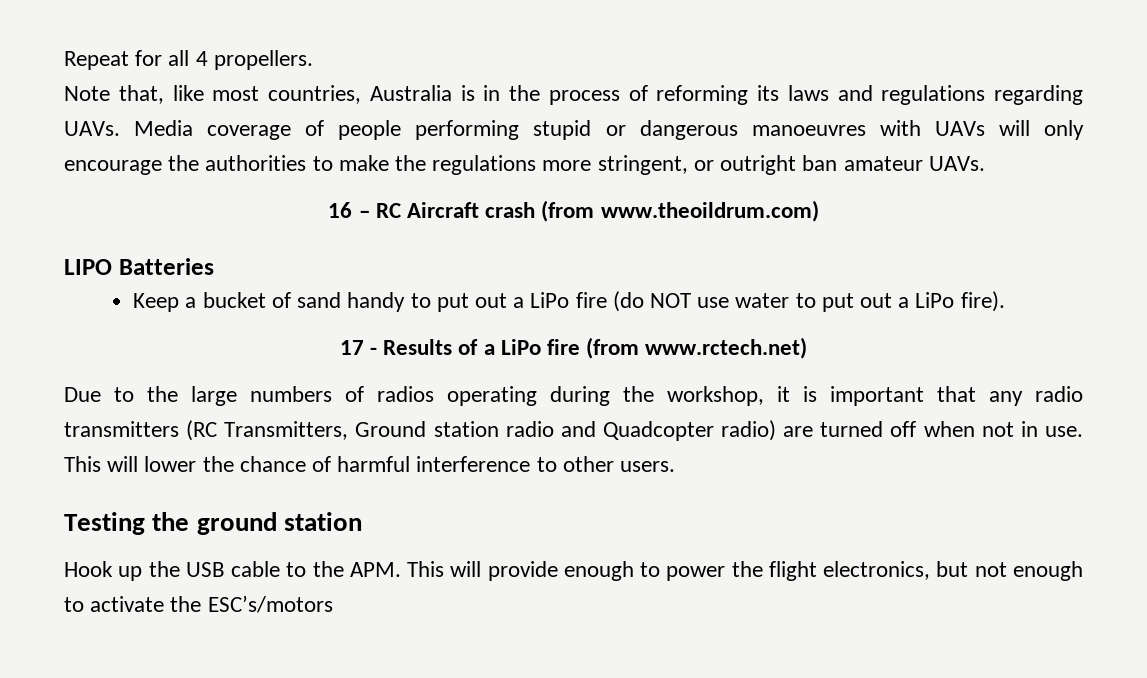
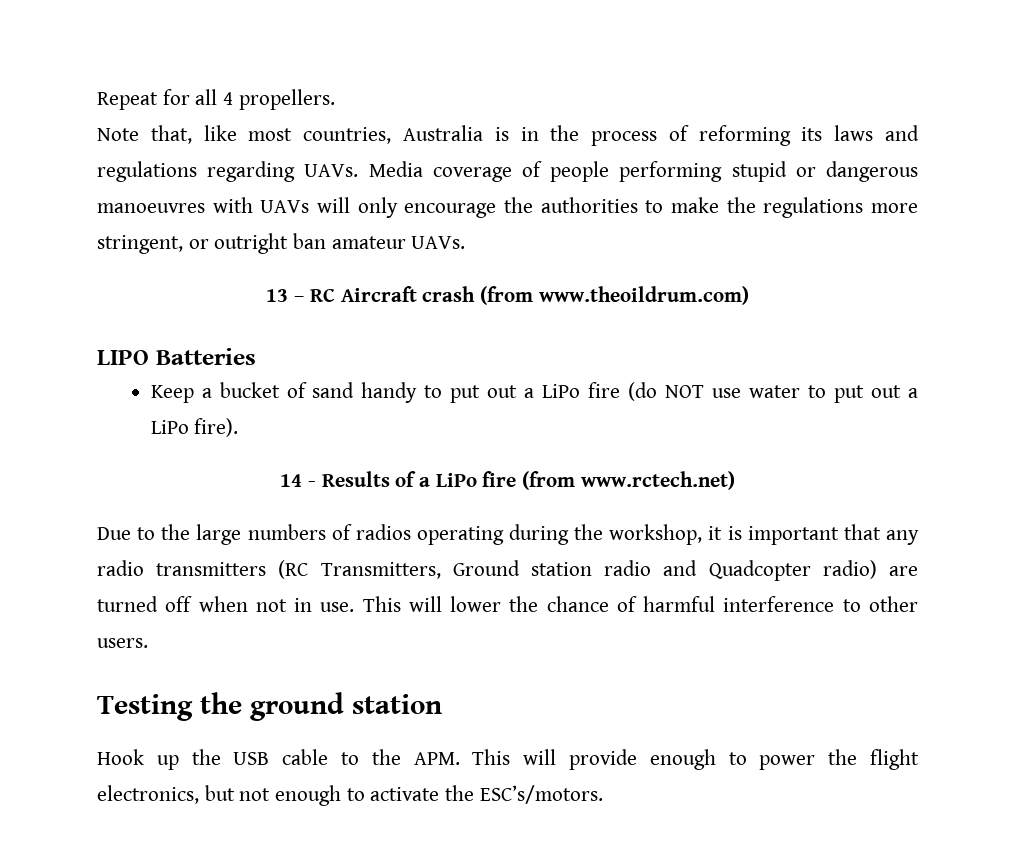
[328,202,353,218] 16 -> [266,289,289,302] 13
[339,340,364,355] 17 -> [280,474,303,487] 14
[207,595,333,613] ESC’s/motors -> [479,785,603,804] ESC’s/motors.

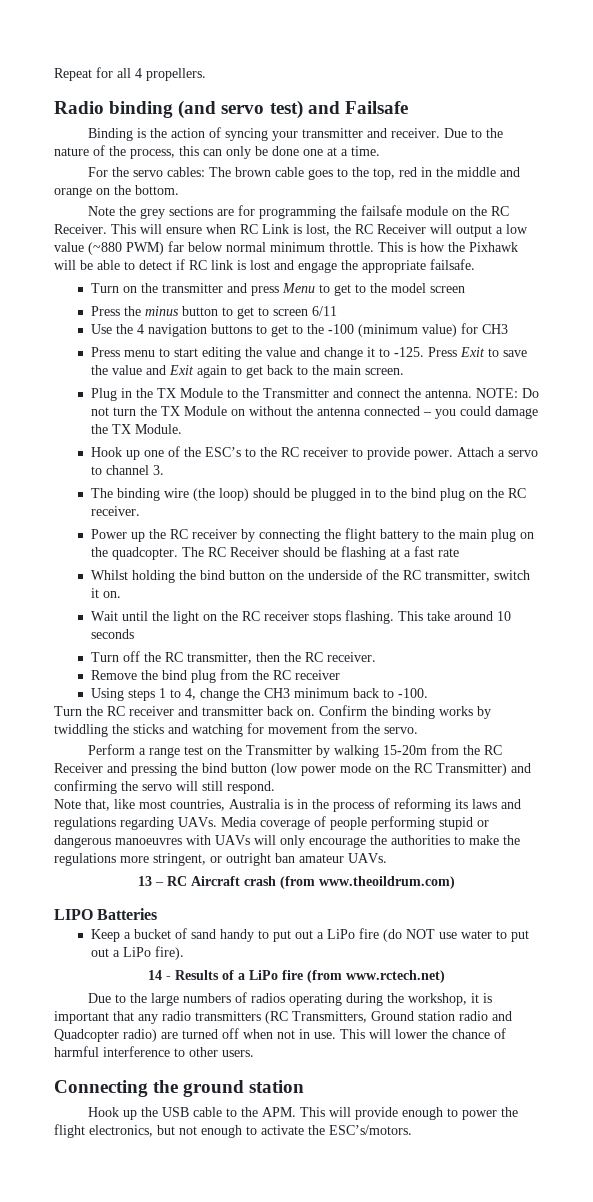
(335, 99) none -> [54,100,408,119] [88,127,504,141] [54,145,380,159] [88,167,521,180] [54,185,179,198] [88,205,510,219] [54,224,528,237] [54,241,518,255] [54,259,475,273] [90,283,465,296] [90,306,337,319] [90,323,508,337] [90,347,527,360] [90,365,404,378] [90,388,539,401] [90,406,538,419] [90,424,182,434] [90,446,538,460] [90,465,164,475] [90,488,526,501] [90,506,140,516] [90,528,534,542] [90,546,459,560] [90,569,530,583] [90,588,121,598] [90,610,511,624] [90,629,134,639] [90,651,376,664] [90,669,340,683] [90,688,428,701] [54,705,491,719] [54,723,418,737] [88,744,503,758] [54,763,531,776] [54,780,275,794] // Radio binding (and servo test) and Failsafe // Binding is the action of syncing your transmitter and receiver. Due to the nature of the process, this can only be done one at a time. // For the servo cables: The brown cable goes to the top, red in the middle and orange on the bottom. // Note the grey sections are for programming the failsafe module on the RC Receiver. This will ensure when RC Link is lost, the RC Receiver will output a low value (~880 PWM) far below normal minimum throttle. This is how the Pixhawk will be able to detect if RC link is lost and engage the appropriate failsafe. // Turn on the transmitter and press Menu to get to the model screen // Press the minus button to get to screen 6/11 // Use the 4 navigation buttons to get to the -100 (minimum value) for CH3 // Press menu to start editing the value and change it to -125. Press Exit to save the value and Exit again to get back to the main screen. // Plug in the TX Module to the Transmitter and connect the antenna. NOTE: Do not turn the TX Module on without the antenna connected – you could damage the TX Module. // Hook up one of the ESC’s to the RC receiver to provide power. Attach a servo to channel 3. // The binding wire (the loop) should be plugged in to the bind plug on the RC receiver. // Power up the RC receiver by connecting the flight battery to the main plug on the quadcopter. The RC Receiver should be flashing at a fast rate // Whilst holding the bind button on the underside of the RC transmitter, switch it on. // Wait until the light on the RC receiver stops flashing. This take around 10 seconds // Turn off the RC transmitter, then the RC receiver. // Remove the bind plug from the RC receiver // Using steps 1 to 4, change the CH3 minimum back to -100. // Turn the RC receiver and transmitter back on. Confirm the binding works by twiddling the sticks and watching for movement from the servo. // Perform a range test on the Transmitter by walking 15-20m from the RC Receiver and pressing the bind button (low power mode on the RC Transmitter) and confirming the servo will still respond.
[97,694,193,721] Testing -> [54,1080,148,1097] Connecting

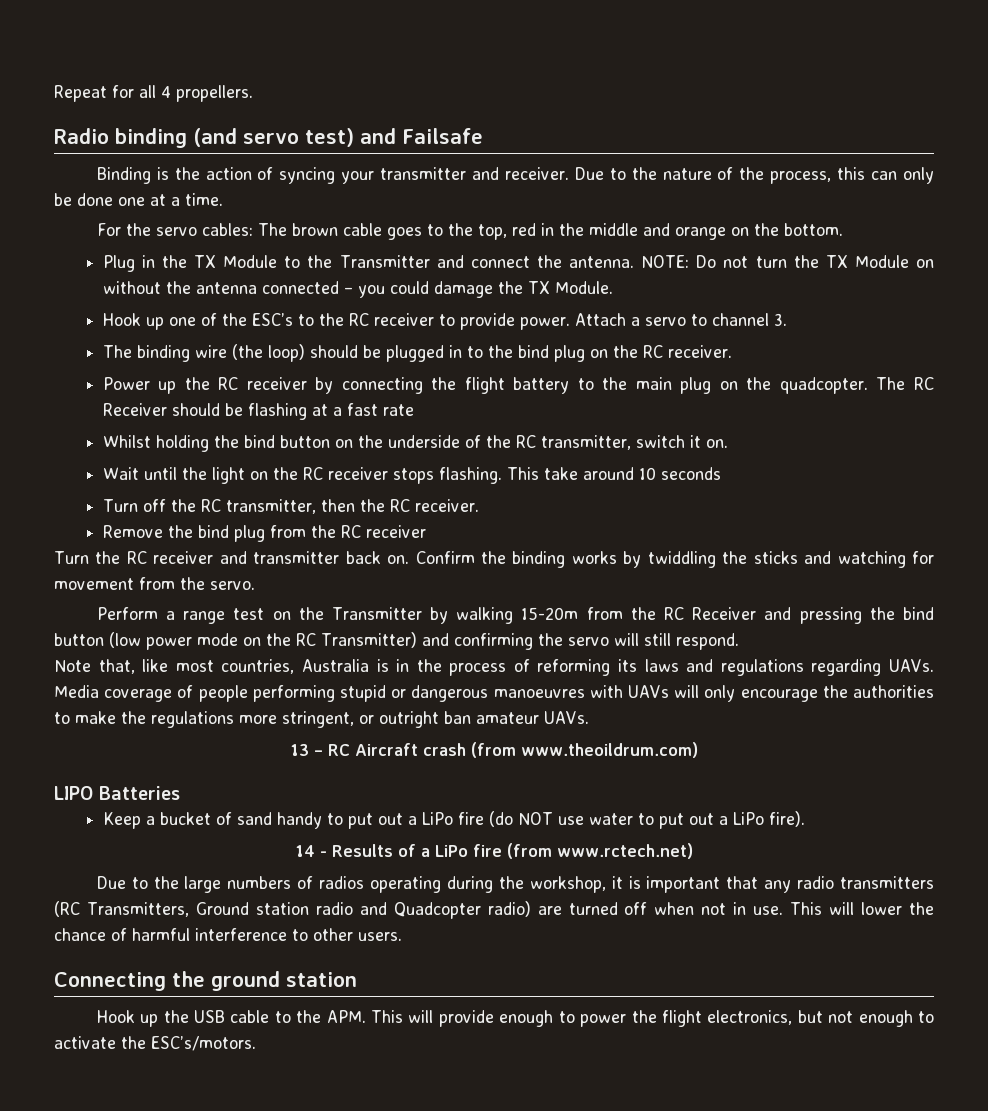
[88,205,510,219] [54,224,528,237] [54,241,518,255] [54,259,475,273] [90,283,465,296] [90,306,337,319] [90,323,508,337] [90,347,527,360] [90,365,404,378] // Note the grey sections are for programming the failsafe module on the RC Receiver. This will ensure when RC Link is lost, the RC Receiver will output a low value (~880 PWM) far below normal minimum throttle. This is how the Pixhawk will be able to detect if RC link is lost and engage the appropriate failsafe. // Turn on the transmitter and press Menu to get to the model screen // Press the minus button to get to screen 6/11 // Use the 4 navigation buttons to get to the -100 (minimum value) for CH3 // Press menu to start editing the value and change it to -125. Press Exit to save the value and Exit again to get back to the main screen. -> (843, 229) none
[90,688,428,701] // Using steps 1 to 4, change the CH3 minimum back to -100. -> (426, 531) none

